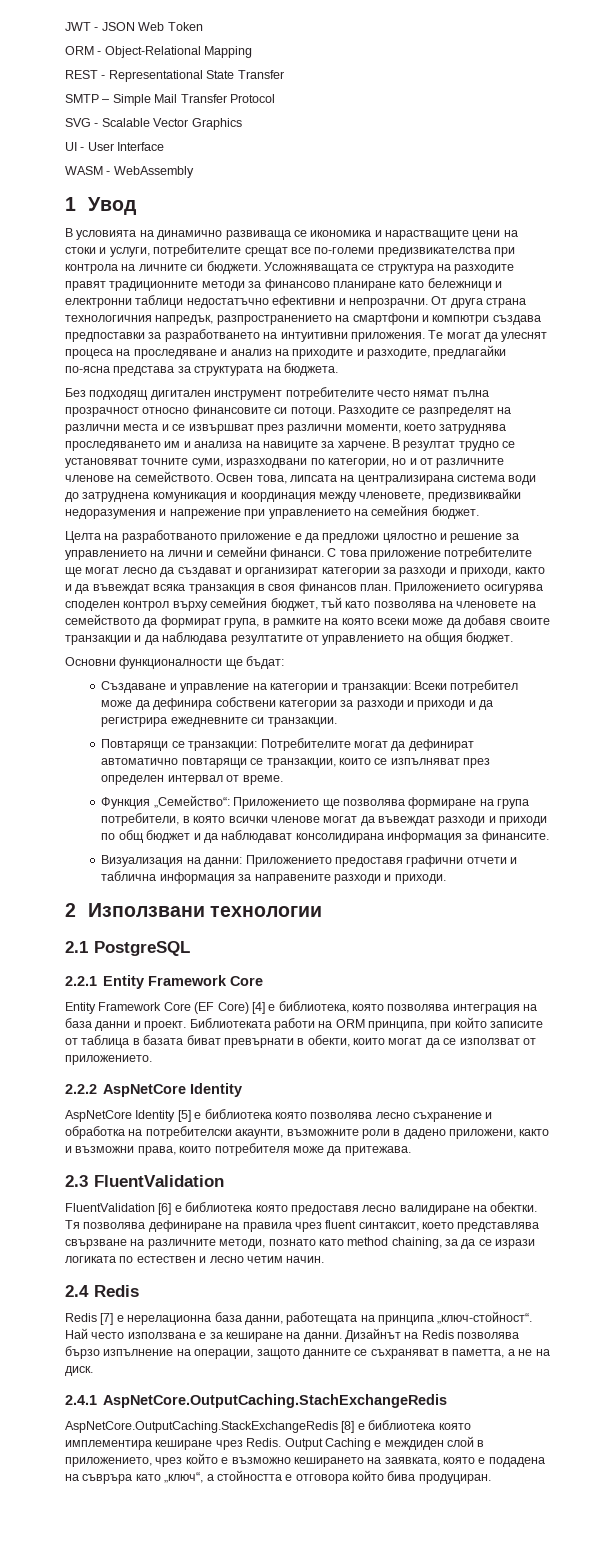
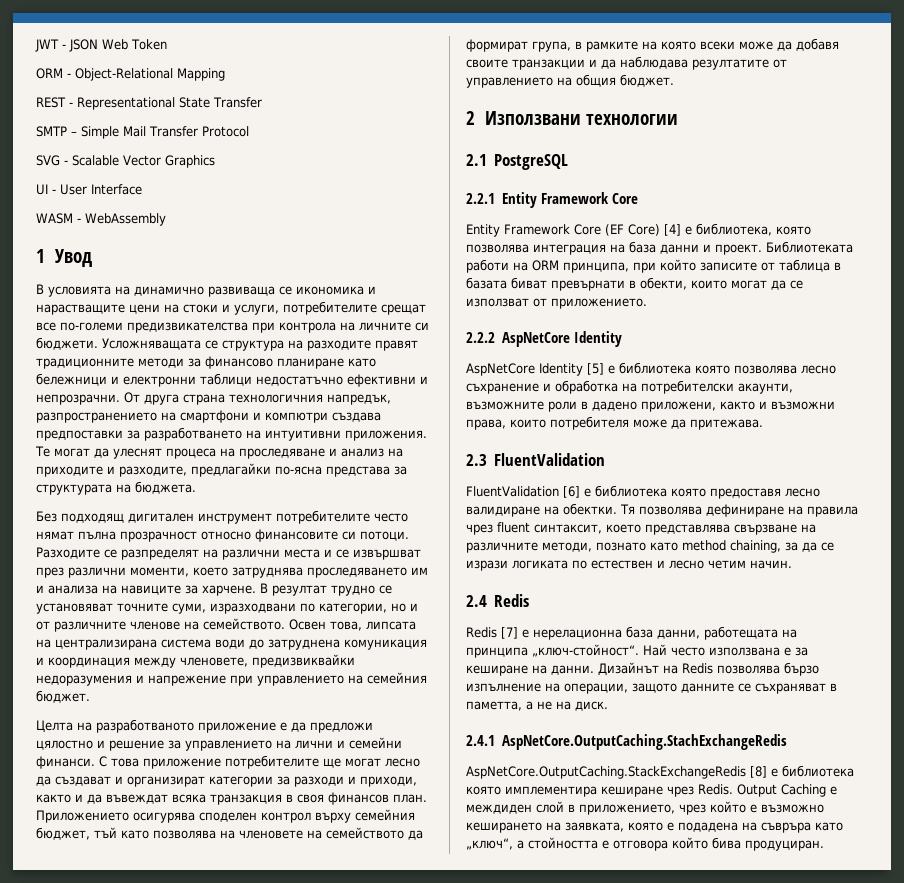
[65,656,285,669] [101,680,519,693] [101,697,494,710] [101,717,337,727] [101,738,474,751] [101,758,491,768] [101,775,283,785] [101,795,530,809] [101,813,548,826] [101,830,549,843] [101,855,518,867] [101,871,446,884] // Основни функционалности ще бъдат: // Създаване и управление на категории и транзакции: Всеки потребител може да дефинира собствени категории за разходи и приходи и да регистрира ежедневните си транзакции. // Повтарящи се транзакции: Потребителите могат да дефинират автоматично повтарящи се транзакции, които се изпълняват през определен интервал от време. // Функция „Семейство“: Приложението ще позволява формиране на група потребители, в която всички членове могат да въвеждат разходи и приходи по общ бюджет и да наблюдават консолидирана информация за финансите. // Визуализация на данни: Приложението предоставя графични отчети и таблична информация за направените разходи и приходи. -> (674, 80) none

